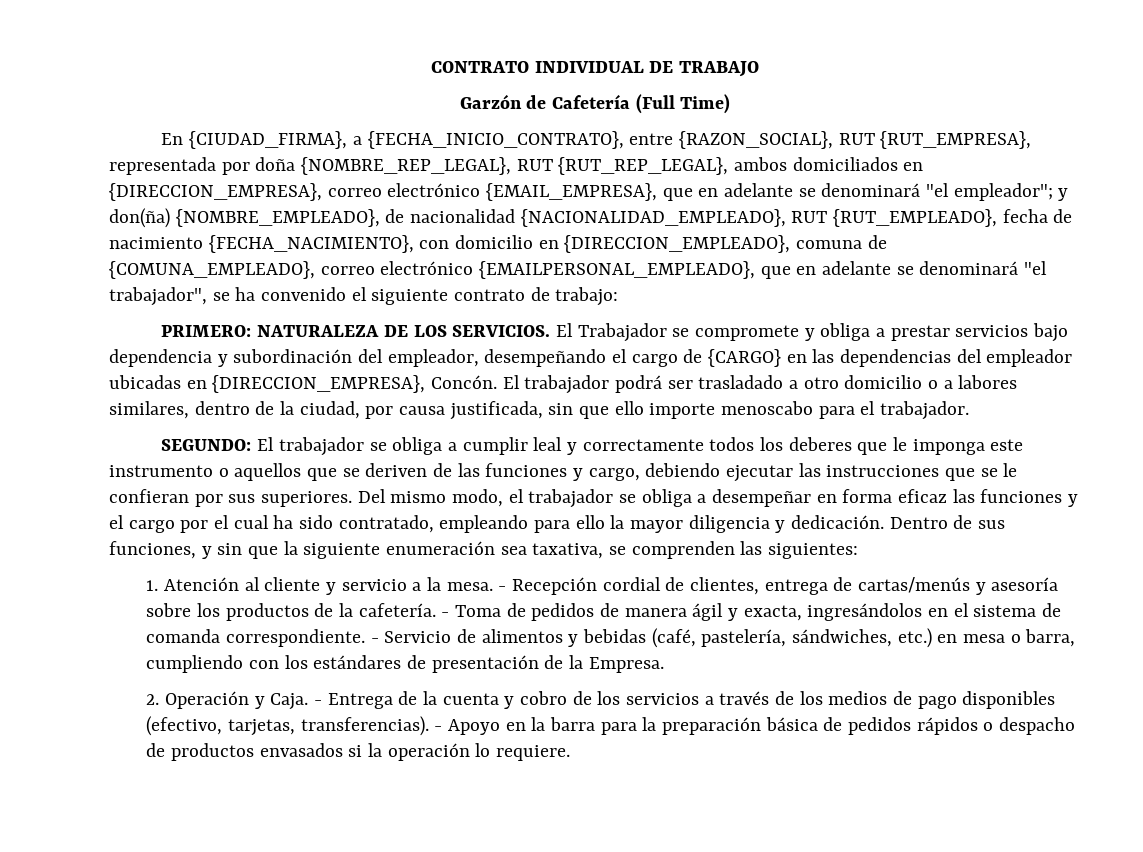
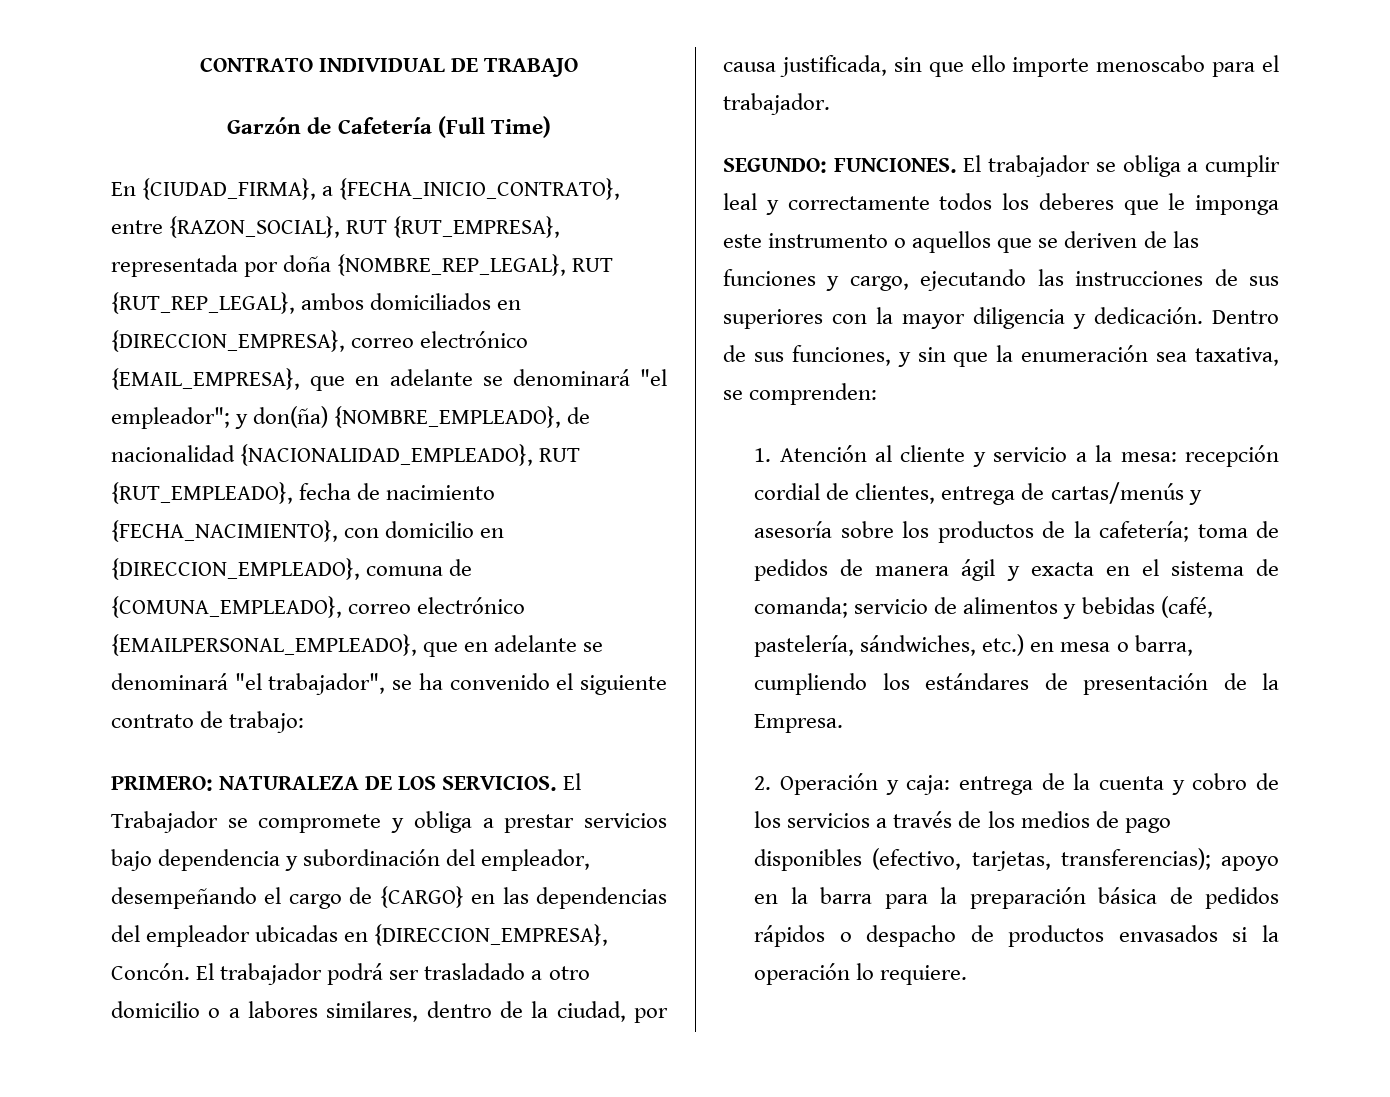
(252, 445) none -> [833,157,957,173] FUNCIONES.
[645,463,1018,482] [109,489,1079,508] [109,515,605,533] debiendo ejecutar las instrucciones que se le confieran por sus superiores. Del mismo modo, el trabajador se obliga a desempeñar en forma eficaz las funciones y el cargo por el cual ha sido contratado, empleando para ello -> [920,269,1279,291] [723,309,867,329] ejecutando las instrucciones de sus superiores con
[303,543,381,559] siguiente -> (1014, 353) none
[631,541,859,559] comprenden las siguientes: -> [749,383,878,405] comprenden:
[446,577,598,595] mesa. - Recepción -> [1120,445,1279,467] mesa: recepción
[358,603,502,617] cafetería. - Toma -> [1099,521,1248,542] cafetería; toma
[743,603,923,621] exacta, ingresándolos -> [1030,562,1094,576] exacta
[146,629,452,647] comanda correspondiente. - Servicio -> [754,597,929,618] comanda; servicio
[249,660,280,669] con -> (868, 684) none
[270,693,393,710] Caja. - Entrega -> [906,775,1033,795] caja: entrega
[300,716,501,736] transferencias). - Apoyo -> [1060,848,1279,871] transferencias); apoyo

